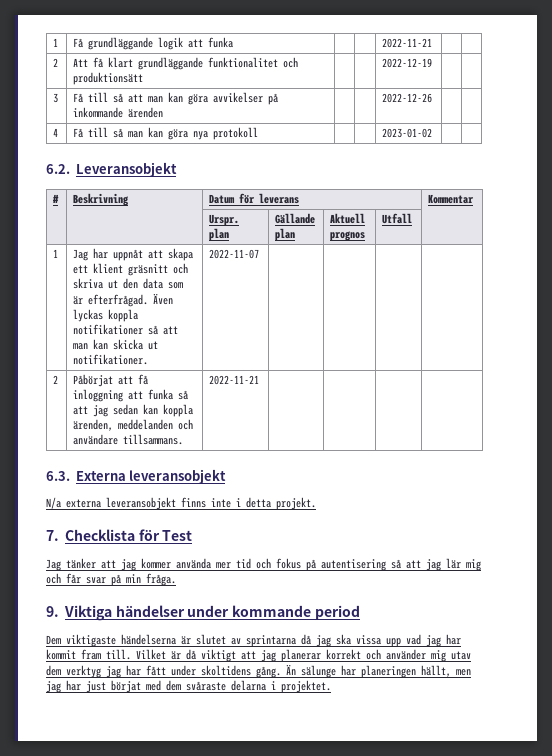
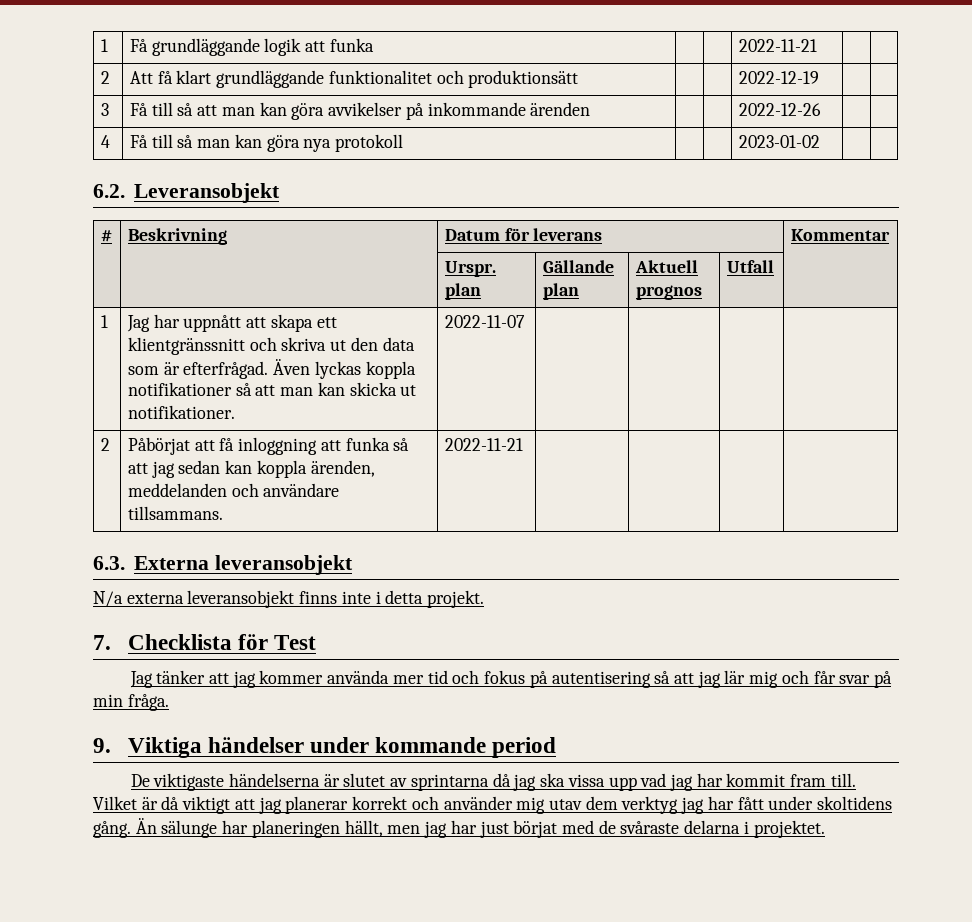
[113,249,144,261] uppnåt -> [183,315,242,332] uppnått
[93,263,169,276] klient gräsnitt -> [127,337,245,355] klientgränssnitt
[46,635,61,645] Dem -> [130,774,150,787] De
[166,680,181,691] dem -> [598,820,616,834] de

